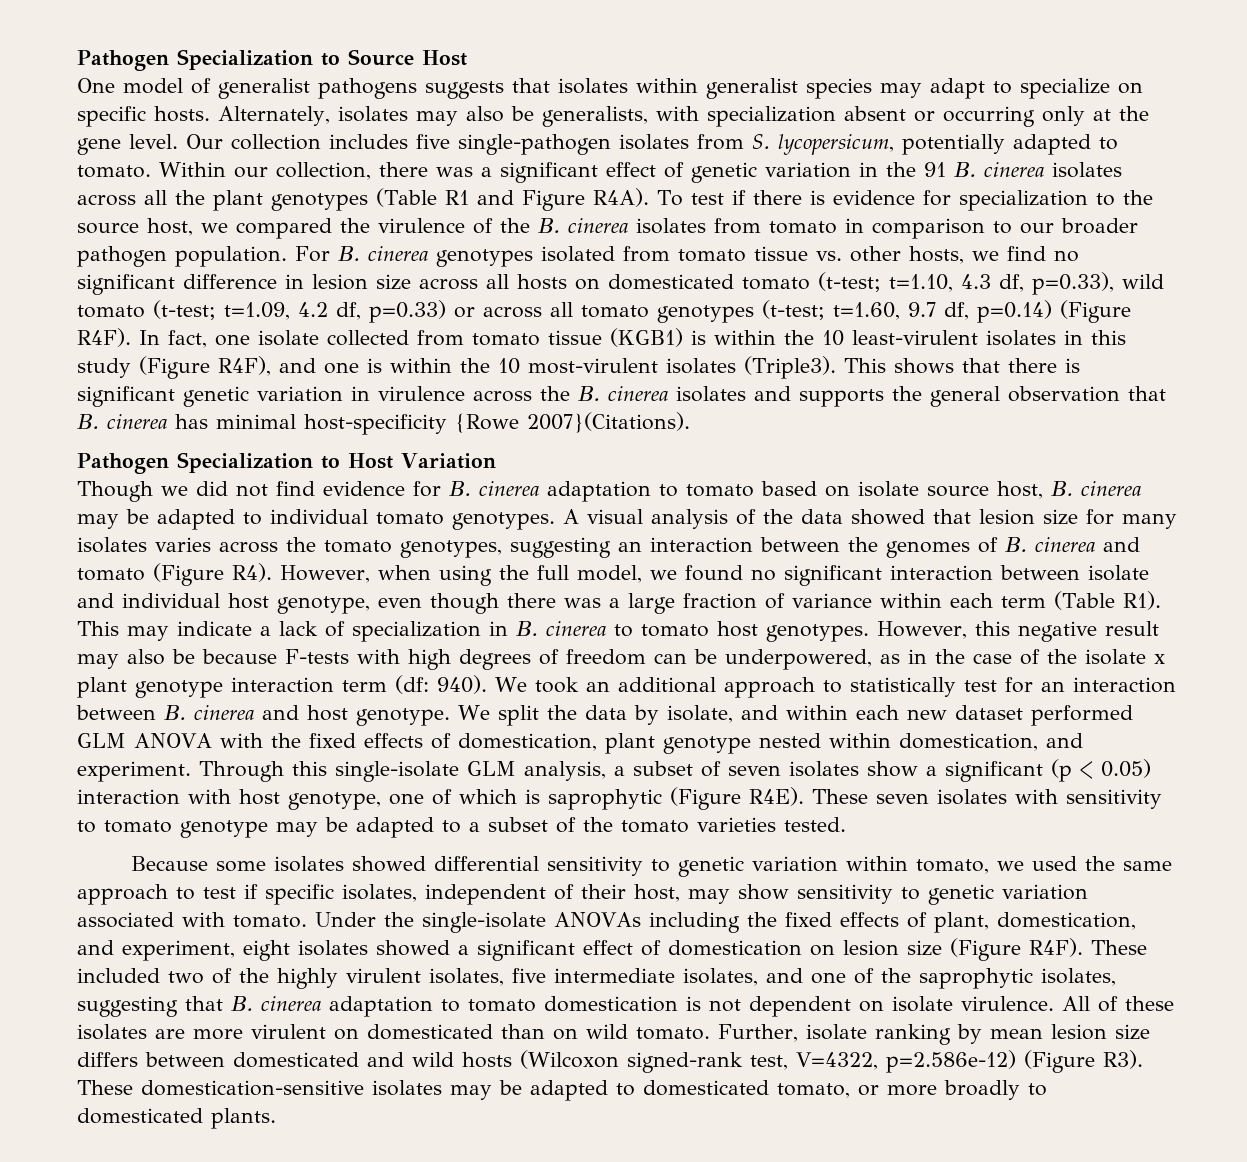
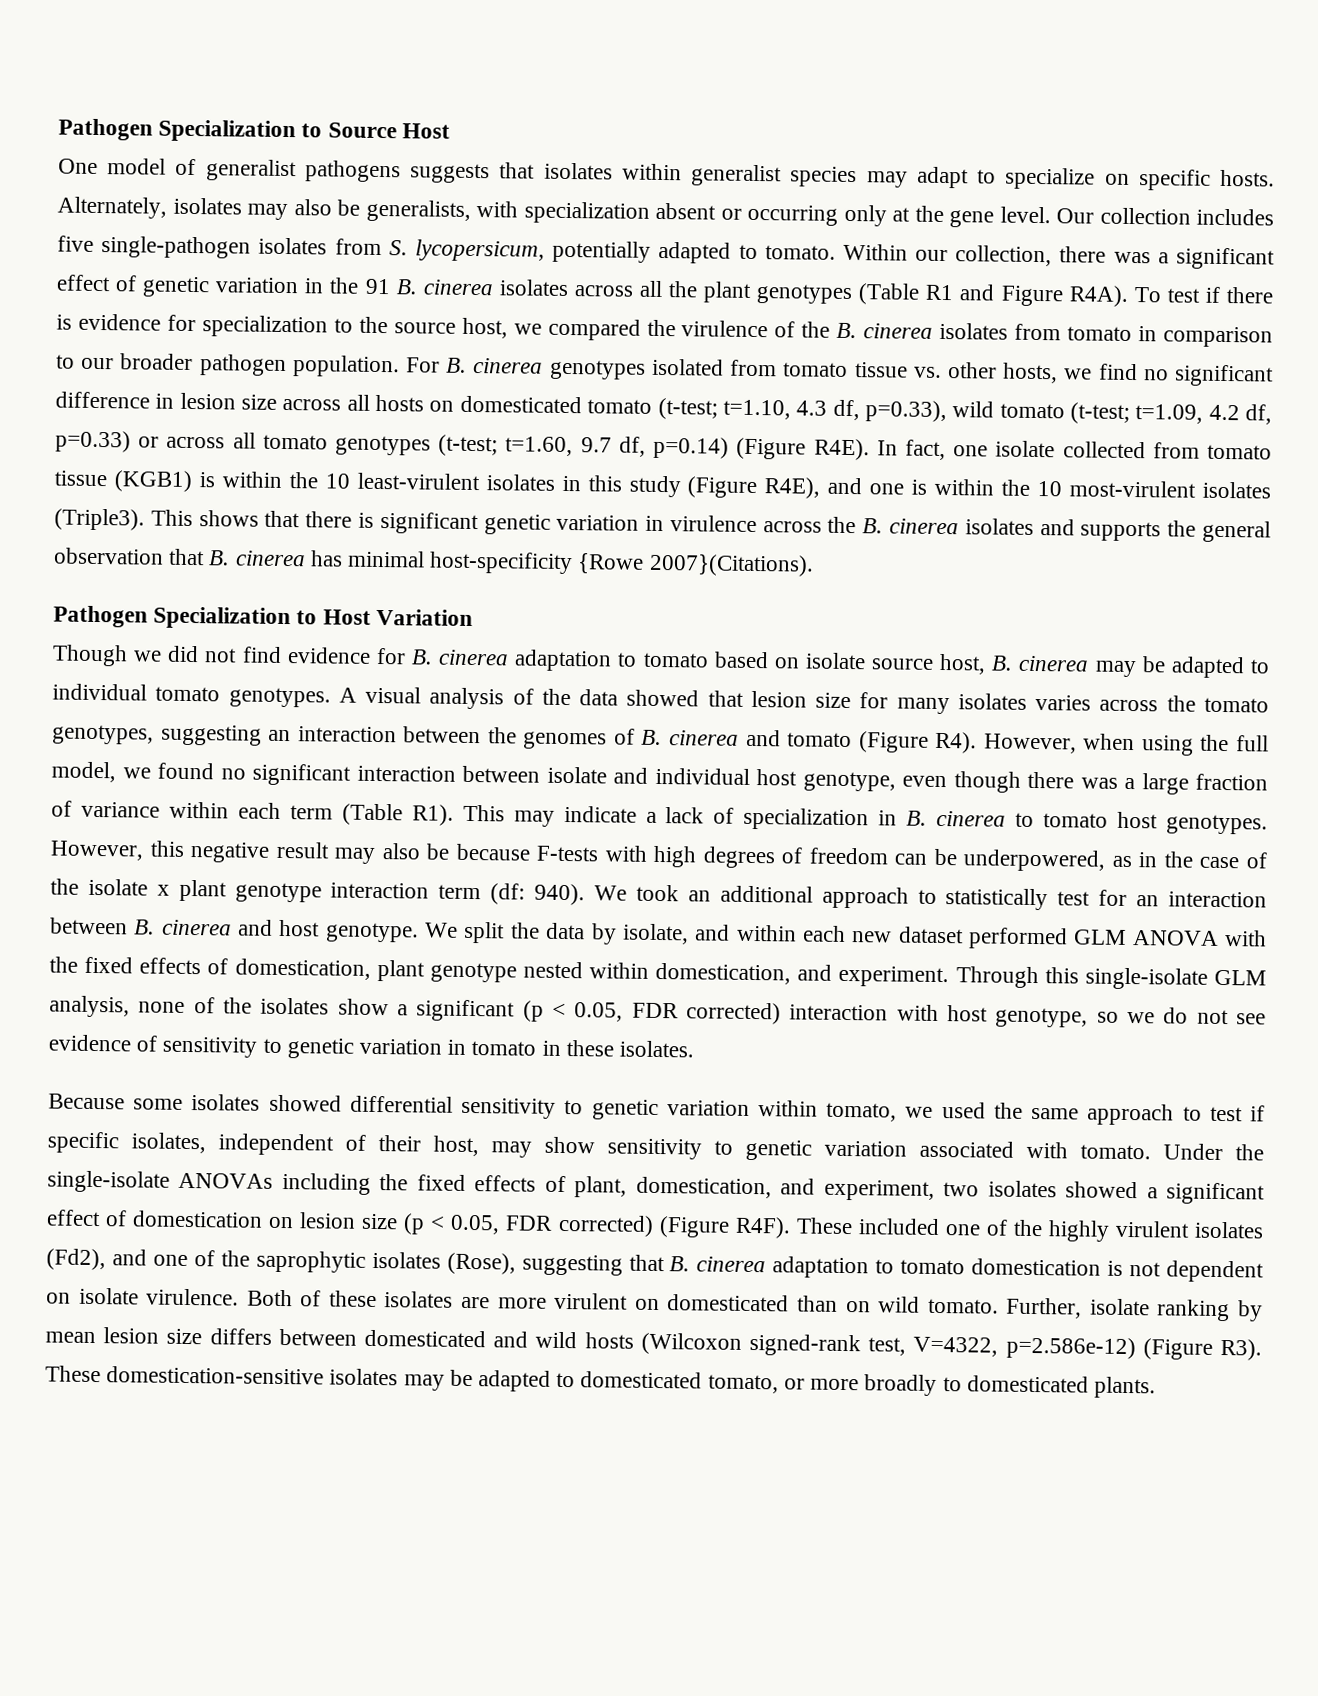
[77,328,131,347] R4F). -> [813,438,870,461] R4E).
[218,356,271,376] R4F), -> [764,477,821,499] R4E),
[614,761,781,777] a subset of seven -> [138,997,252,1014] none of the
[1101,759,1151,778] 0.05) -> [574,1002,782,1025] 0.05, FDR corrected)
[389,787,1162,810] [77,817,846,838] one of which is saprophytic (Figure R4E). These seven isolates with sensitivity to tomato genotype may be adapted to a subset of the tomato varieties tested. -> [1096,1007,1266,1025] [48,1034,695,1059] so we do not see evidence of sensitivity to genetic variation in tomato in these isolates.
[243,940,290,961] eight -> [943,1182,980,1197] two
(942, 948) none -> [403,1213,654,1237] (p < 0.05, FDR corrected)
[168,971,204,984] two -> [944,1224,981,1236] one
[429,968,758,986] isolates, five intermediate isolates, -> [1193,1221,1264,1239] [46,1248,106,1271] isolates (Fd2),
[1041,968,1116,986] isolates, -> [371,1251,516,1275] isolates (Rose),
[1062,996,1090,1011] All -> [246,1289,293,1307] Both

